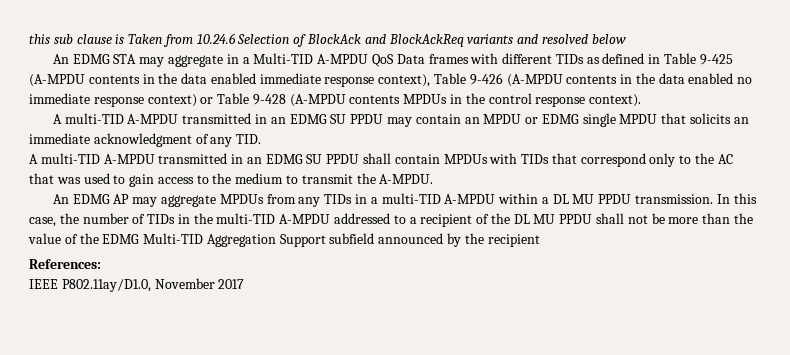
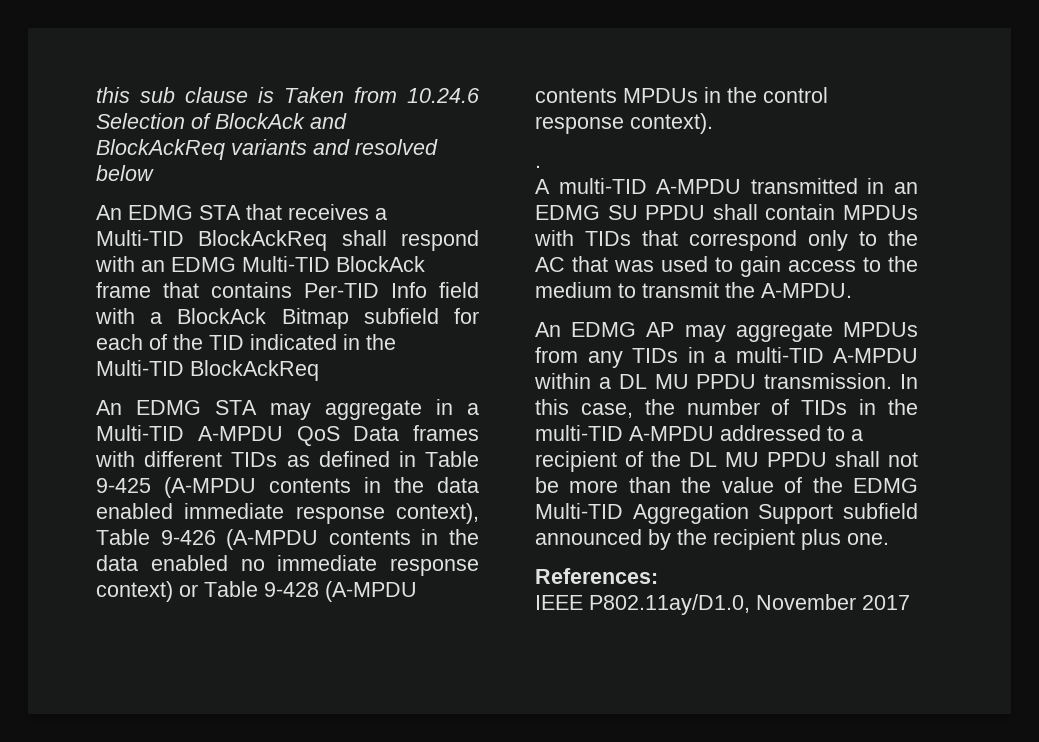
(626, 39) none -> [96,204,387,220] [96,230,479,251] [95,256,425,272] [96,282,479,298] [95,308,479,329] [96,334,396,350] [96,360,319,381] // An EDMG STA that receives a Multi-TID BlockAckReq shall respond with an EDMG Multi-TID BlockAck frame that contains Per-TID Info field with a BlockAck Bitmap subfield for each of the TID indicated in the Multi-TID BlockAckReq
[52,113,749,127] [29,133,262,147] A multi-TID A-MPDU transmitted in an EDMG SU PPDU may contain an MPDU or EDMG single MPDU that solicits an immediate acknowledgment of any TID. -> [535,165,541,168] .
(540, 240) none -> [801,529,889,550] plus one.

